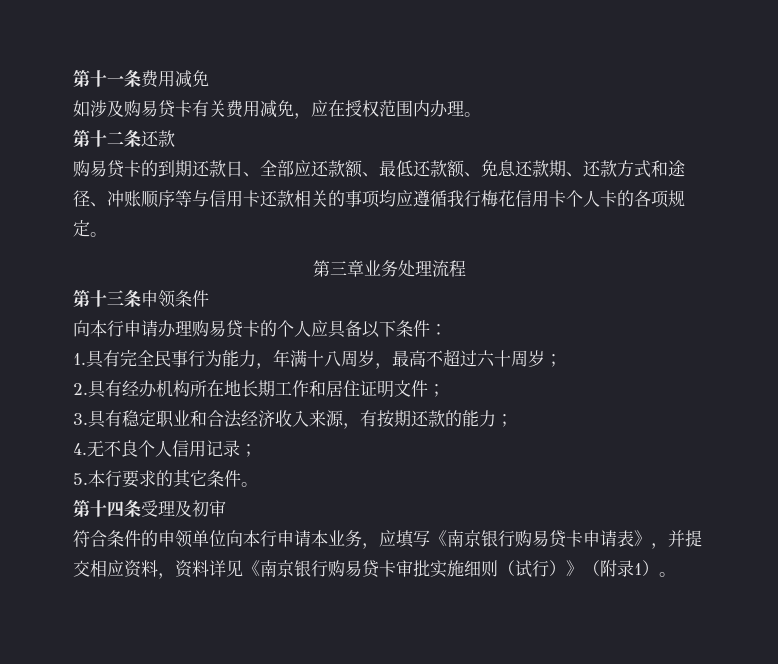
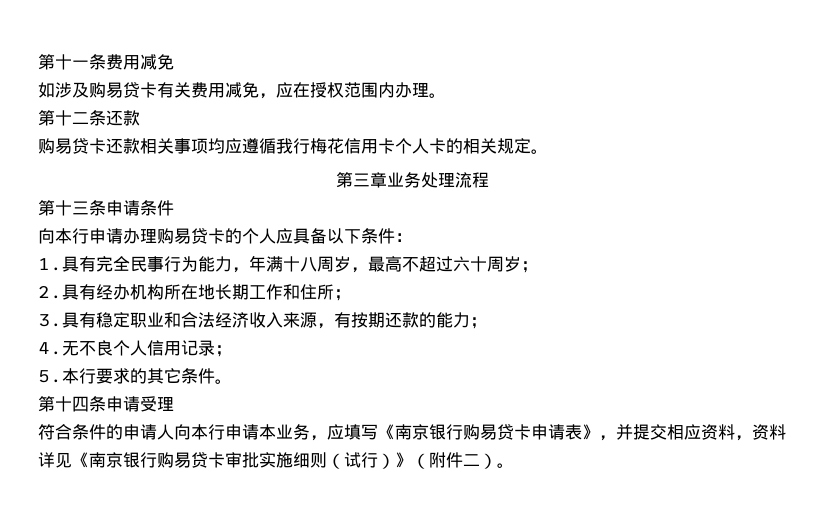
[141,160,685,178] [73,190,260,208] 的到期还款日、全部应还款额、最低还款额、免息还款期、还款方式和途径、冲账顺序等与信用卡 -> (106, 146) none
[328,190,345,207] 的 -> (174, 146) none
[634,190,669,208] 各项 -> [463,138,497,154] 相关
[158,290,176,308] 领 -> [123,200,140,216] 请
[326,380,428,398] 居住证明文件 -> [300,284,334,300] 住所
(141, 508) none -> [106,396,140,412] 申请
[175,500,226,517] 及初审 -> (174, 403) none
[175,530,226,548] 领单位 -> [140,424,174,440] 请人
[617,560,642,577] 录1 -> [446,452,480,468] 件二

